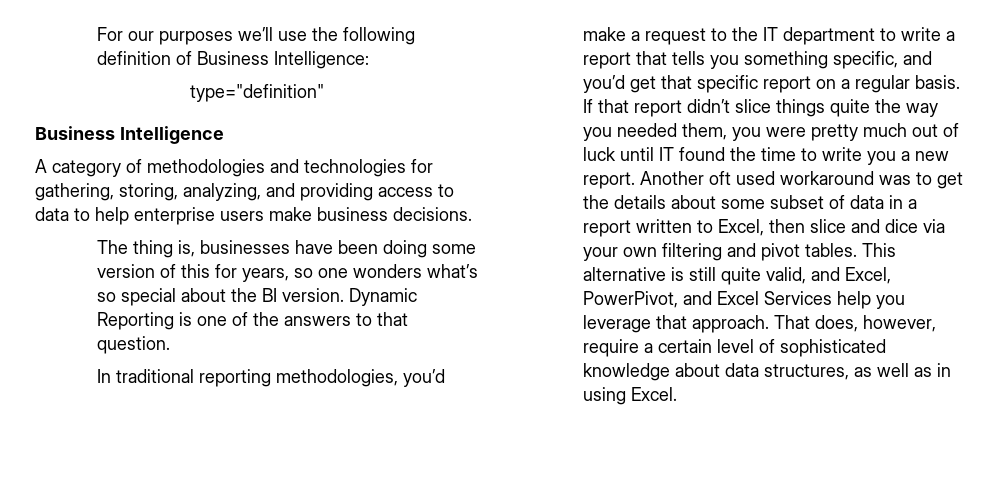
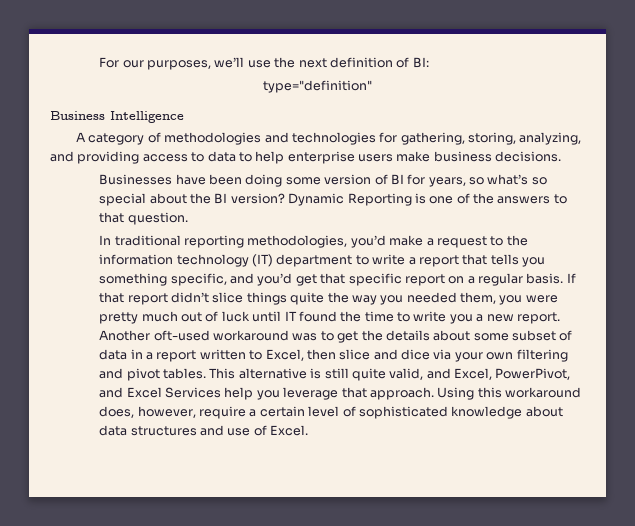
[158,31,233,45] purposes -> [147,60,212,70] purposes,
[342,27,415,45] following -> [298,58,327,68] next
[196,51,369,69] Business Intelligence: -> [412,57,429,68] BI:
[96,240,290,258] The thing is, businesses -> [99,174,173,185] Businesses
[180,264,210,278] this -> [390,174,404,185] BI
[317,264,422,278] one wonders -> (485, 181) none
[281,288,344,302] version. -> [230,193,285,204] version?
[762,27,778,41] IT -> [99,254,274,267] information technology (IT)
[708,171,775,185] oft used -> [153,330,210,341] oft-used
[773,315,810,329] That -> [437,387,582,400] Using this workaround
[763,363,951,380] [582,387,626,405] structures, as well as in using -> [130,425,267,436] structures and use of

